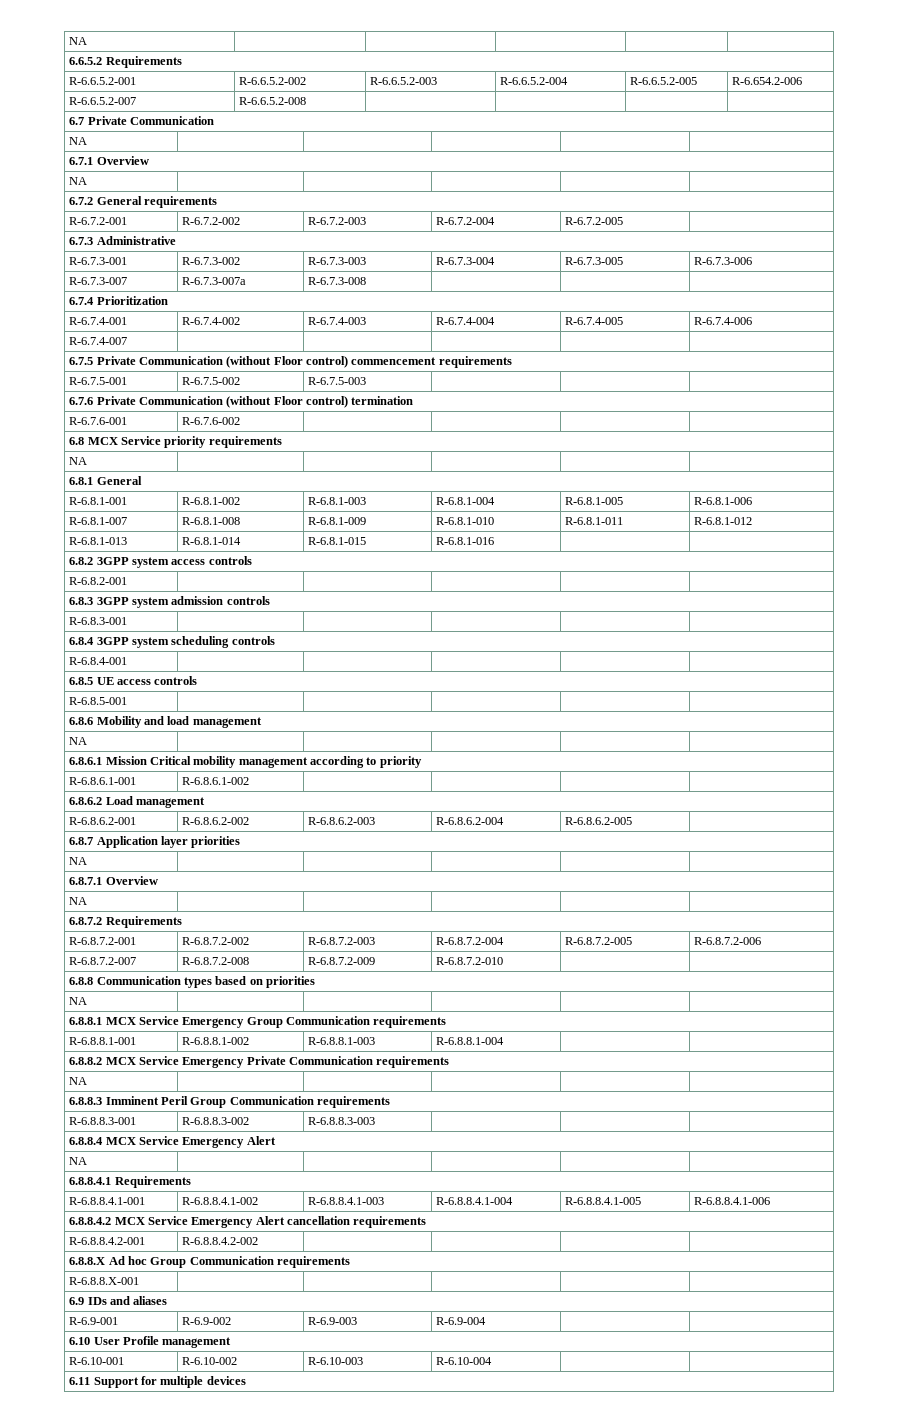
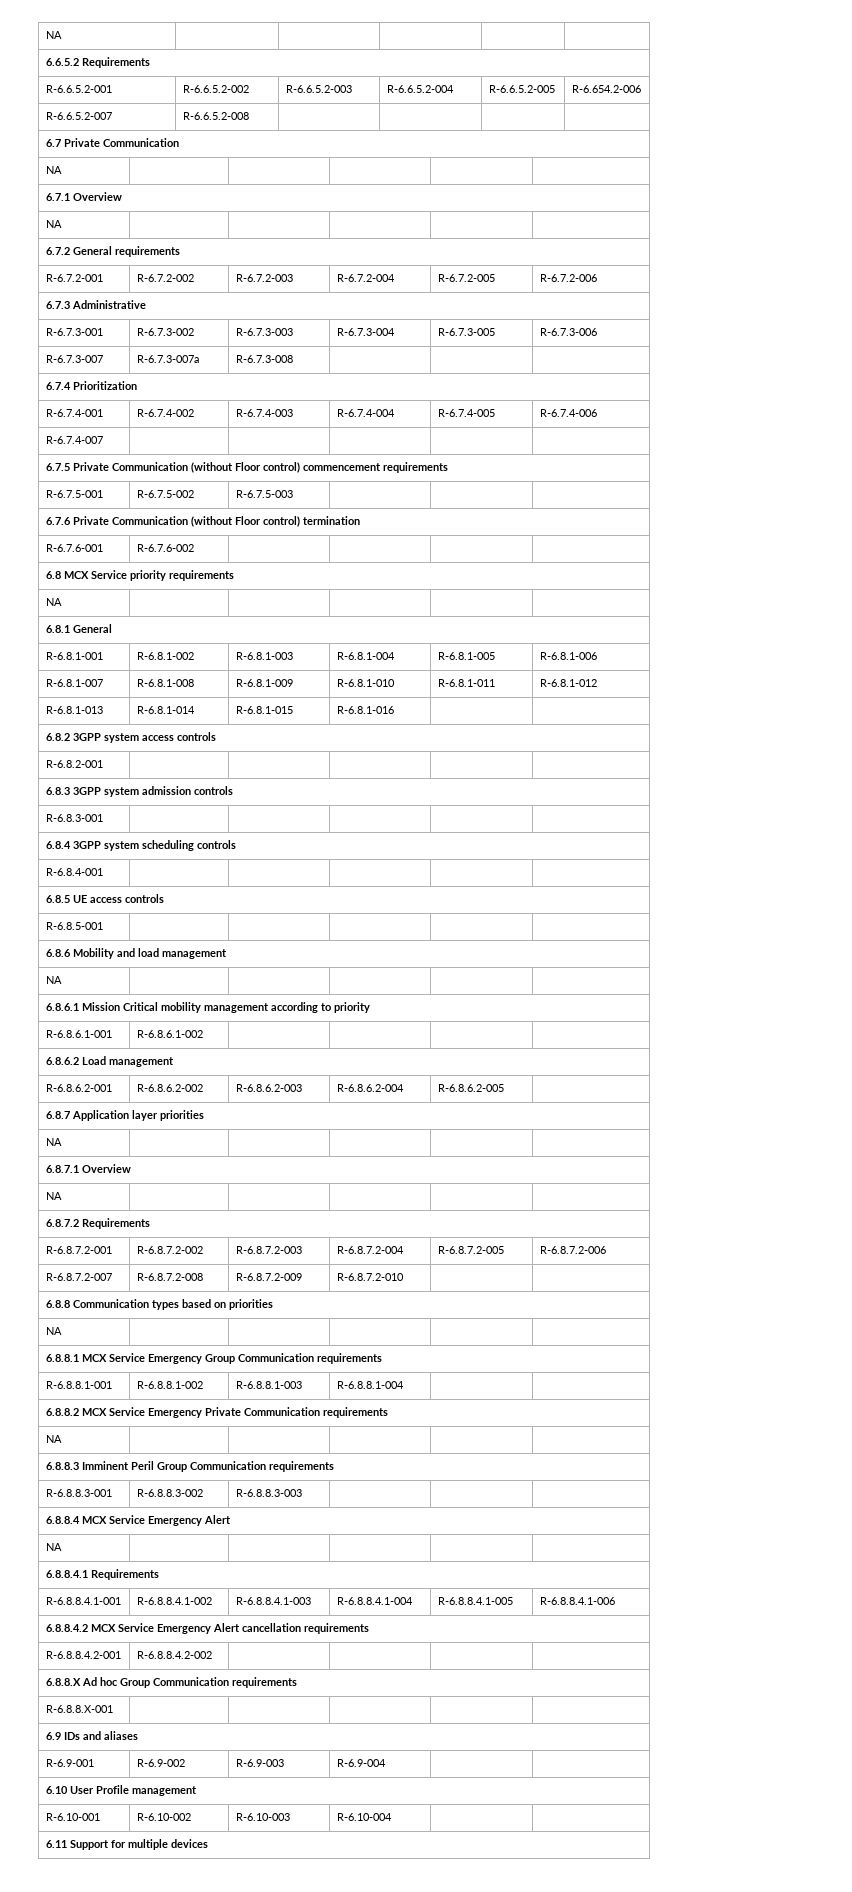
(624, 221) none -> [539,274,597,282] R-6.7.2-006

